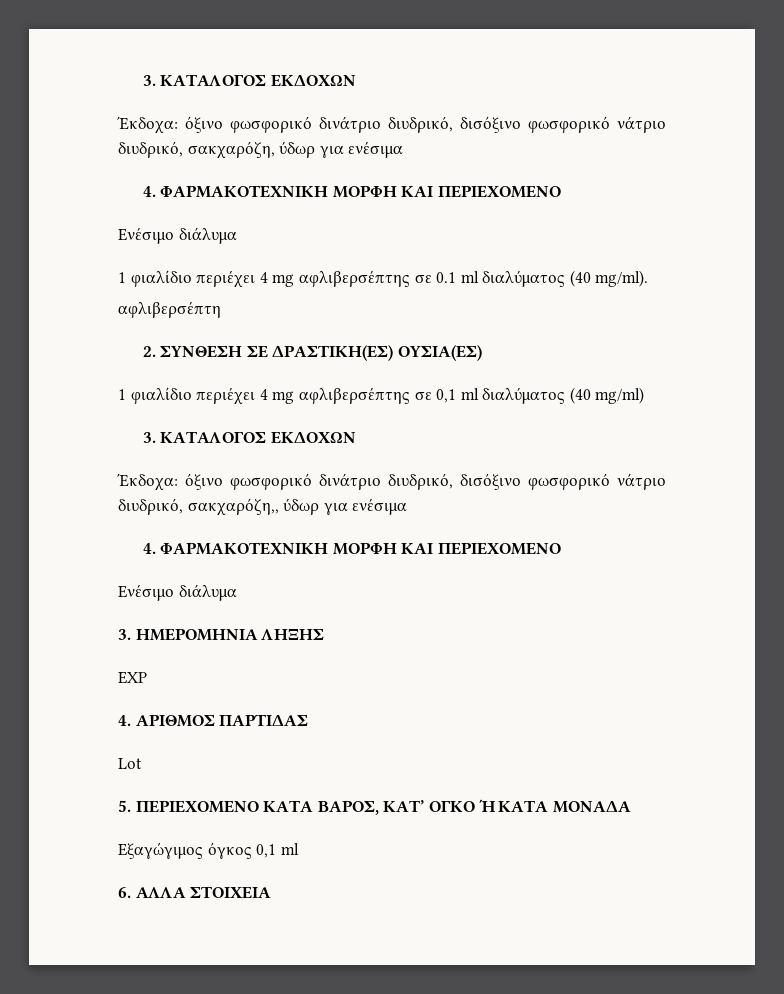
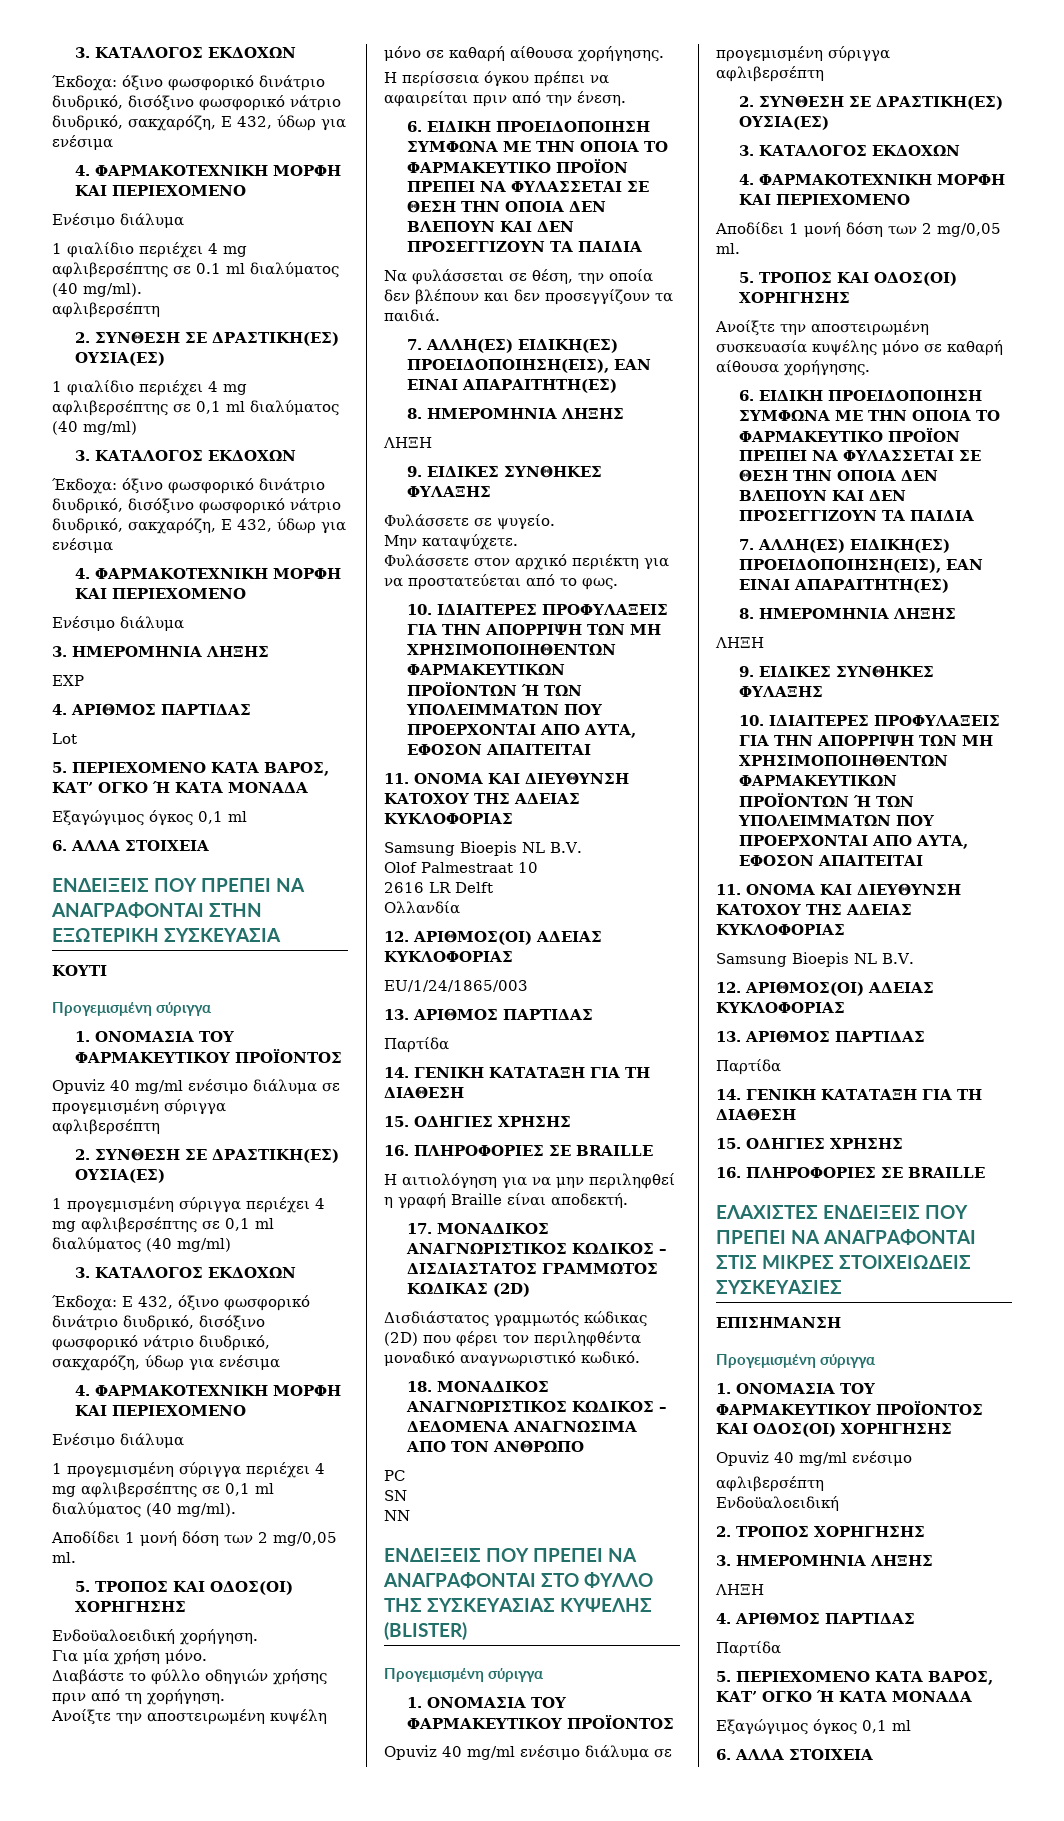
(275, 150) none -> [221,116,272,129] E 432,
[187,498,279,516] σακχαρόζη,, -> [128,518,272,534] σακχαρόζη, E 432,
(272, 892) none -> [52,878,306,892] [51,902,263,918] [52,928,282,942] [52,965,107,976] [52,1002,212,1016] [75,1031,235,1042] [75,1049,343,1063] [52,1079,340,1094] [52,1099,226,1115] [52,1119,160,1135] [75,1148,340,1163] [75,1169,166,1183] [52,1197,325,1213] [52,1217,274,1233] [52,1237,231,1253] [75,1267,297,1278] [52,1295,310,1311] [52,1315,265,1331] [52,1335,270,1351] [52,1355,280,1371] [75,1385,342,1396] [75,1405,247,1416] [52,1433,184,1448] [52,1462,325,1478] [52,1482,274,1498] [52,1502,236,1518] [51,1531,337,1546] [52,1552,76,1563] [75,1581,294,1595] [75,1601,187,1612] [52,1629,258,1645] [52,1649,207,1665] [52,1669,327,1685] [52,1689,225,1705] [51,1709,327,1725] [384,46,664,62] [384,71,609,87] [384,91,626,107] [407,121,651,132] [407,141,669,152] [407,159,629,173] [407,181,650,192] [407,200,607,213] [407,221,575,232] [407,241,643,252] [384,269,653,285] [384,289,673,305] [384,309,440,322] [407,339,619,353] [407,359,652,373] [407,379,618,393] [407,408,625,419] [383,437,432,448] [407,465,603,478] [407,486,492,497] [384,514,555,530] [384,534,518,550] [384,554,669,570] [384,574,618,590] [407,604,669,615] [407,624,662,635] [407,643,617,656] [407,664,566,675] [407,682,583,696] [406,704,603,715] [407,724,637,738] [407,744,592,755] [384,772,629,785] [384,793,580,804] [384,813,513,824] [384,841,582,856] [384,862,538,873] [384,882,493,893] [384,901,460,914] [384,930,602,945] [384,951,513,962] [384,980,528,992] [384,1008,593,1021] [384,1037,449,1053] [384,1067,650,1078] [384,1086,464,1099] [384,1116,571,1127] [384,1145,653,1156] [384,1173,675,1189] [384,1193,628,1209] [407,1223,550,1234] [406,1243,668,1254] [407,1263,659,1274] [407,1283,531,1297] [384,1311,647,1327] [384,1331,641,1347] [384,1351,640,1367] [407,1381,550,1392] [406,1401,668,1412] [407,1421,638,1432] [406,1440,585,1453] [384,1470,405,1481] [384,1490,407,1501] [384,1510,410,1521] [384,1548,638,1562] [383,1572,654,1588] [384,1598,653,1612] [384,1622,467,1640] [384,1668,544,1682] [407,1697,567,1708] [407,1715,675,1729] [384,1745,672,1760] [716,46,890,62] [716,66,824,82] [739,95,1004,110] [739,116,830,130] [739,145,961,156] [739,174,1006,185] [739,194,911,205] [715,222,1001,237] [716,243,740,254] [739,272,958,286] [739,292,851,303] [715,320,929,336] [716,340,1003,356] [716,360,870,376] [739,390,983,401] [739,410,1001,421] [739,428,961,442] [739,450,982,461] [739,469,939,482] [739,490,907,501] [739,510,975,521] [739,539,951,553] [739,559,984,573] [739,579,950,593] [739,608,957,619] [715,637,764,648] [739,665,935,678] [739,686,824,697] [739,715,1001,726] [739,735,994,746] [739,754,949,767] [739,775,898,786] [739,793,915,807] [738,815,935,826] [739,835,969,849] [739,855,924,866] [716,883,961,896] [716,904,912,915] [716,924,845,935] [716,952,914,967] [716,981,934,996] [716,1002,845,1013] [716,1030,925,1043] [716,1059,781,1075] [716,1089,982,1100] [716,1108,796,1121] [716,1138,903,1149] [716,1167,985,1178] [716,1205,969,1219] [716,1229,977,1245] [716,1255,972,1269] [716,1280,842,1294] [716,1317,841,1328] [716,1354,876,1368] [716,1383,875,1394] [716,1401,983,1415] [716,1423,952,1437] [716,1451,912,1466] [716,1476,824,1492] [716,1496,839,1511] [716,1526,925,1537] [716,1555,933,1566] [715,1584,764,1595] [716,1612,915,1625] [716,1641,781,1657] [716,1671,993,1685] [716,1690,972,1702] [716,1719,911,1735] [716,1749,873,1760] // ΕΝΔΕΙΞΕΙΣ ΠΟΥ ΠΡΕΠΕΙ ΝΑ ΑΝΑΓΡΑΦΟΝΤΑΙ ΣΤΗΝ ΕΞΩΤΕΡΙΚΗ ΣΥΣΚΕΥΑΣΙΑ // ΚΟΥΤΙ // Προγεμισμένη σύριγγα // 1. ΟΝΟΜΑΣΙΑ ΤΟΥ ΦΑΡΜΑΚΕΥΤΙΚΟΥ ΠΡΟΪΟΝΤΟΣ // Opuviz 40 mg/ml ενέσιμο διάλυμα σε προγεμισμένη σύριγγα // αφλιβερσέπτη // 2. ΣΥΝΘΕΣΗ ΣΕ ΔΡΑΣΤΙΚΗ(ΕΣ) ΟΥΣΙΑ(ΕΣ) // 1 προγεμισμένη σύριγγα περιέχει 4 mg αφλιβερσέπτης σε 0,1 ml διαλύματος (40 mg/ml) // 3. ΚΑΤΑΛΟΓΟΣ ΕΚΔΟΧΩΝ // Έκδοχα: E 432, όξινο φωσφορικό δινάτριο διυδρικό, δισόξινο φωσφορικό νάτριο διυδρικό, σακχαρόζη, ύδωρ για ενέσιμα // 4. ΦΑΡΜΑΚΟΤΕΧΝΙΚΗ ΜΟΡΦΗ ΚΑΙ ΠΕΡΙΕΧΟΜΕΝΟ // Ενέσιμο διάλυμα // 1 προγεμισμένη σύριγγα περιέχει 4 mg αφλιβερσέπτης σε 0,1 ml διαλύματος (40 mg/ml). // Αποδίδει 1 μονή δόση των 2 mg/0,05 ml. // 5. ΤΡΟΠΟΣ ΚΑΙ ΟΔΟΣ(ΟΙ) ΧΟΡΗΓΗΣΗΣ // Ενδοϋαλοειδική χορήγηση. // Για μία χρήση μόνο. // Διαβάστε το φύλλο οδηγιών χρήσης πριν από τη χορήγηση. // Ανοίξτε την αποστειρωμένη κυψέλη μόνο σε καθαρή αίθουσα χορήγησης. // Η περίσσεια όγκου πρέπει να αφαιρείται πριν από την ένεση. // 6. ΕΙΔΙΚΗ ΠΡΟΕΙΔΟΠΟΙΗΣΗ ΣΥΜΦΩΝΑ ΜΕ ΤΗΝ ΟΠΟΙΑ ΤΟ ΦΑΡΜΑΚΕΥΤΙΚΟ ΠΡΟΪΟΝ ΠΡΕΠΕΙ ΝΑ ΦΥΛΑΣΣΕΤΑΙ ΣΕ ΘΕΣΗ ΤΗΝ ΟΠΟΙΑ ΔΕΝ ΒΛΕΠΟΥΝ ΚΑΙ ΔΕΝ ΠΡΟΣΕΓΓΙΖΟΥΝ ΤΑ ΠΑΙΔΙΑ // Να φυλάσσεται σε θέση, την οποία δεν βλέπουν και δεν προσεγγίζουν τα παιδιά. // 7. ΑΛΛΗ(ΕΣ) ΕΙΔΙΚΗ(ΕΣ) ΠΡΟΕΙΔΟΠΟΙΗΣΗ(ΕΙΣ), ΕΑΝ ΕΙΝΑΙ ΑΠΑΡΑΙΤΗΤΗ(ΕΣ) // 8. ΗΜΕΡΟΜΗΝΙΑ ΛΗΞΗΣ // ΛΗΞΗ // 9. ΕΙΔΙΚΕΣ ΣΥΝΘΗΚΕΣ ΦΥΛΑΞΗΣ // Φυλάσσετε σε ψυγείο. // Μην καταψύχετε. // Φυλάσσετε στον αρχικό περιέκτη για να προστατεύεται από το φως. // 10. ΙΔΙΑΙΤΕΡΕΣ ΠΡΟΦΥΛΑΞΕΙΣ ΓΙΑ ΤΗΝ ΑΠΟΡΡΙΨΗ ΤΩΝ ΜΗ ΧΡΗΣΙΜΟΠΟΙΗΘΕΝΤΩΝ ΦΑΡΜΑΚΕΥΤΙΚΩΝ ΠΡΟΪΟΝΤΩΝ Ή ΤΩΝ ΥΠΟΛΕΙΜΜΑΤΩΝ ΠΟΥ ΠΡΟΕΡΧΟΝΤΑΙ ΑΠΟ ΑΥΤΑ, ΕΦΟΣΟΝ ΑΠΑΙΤΕΙΤΑΙ // 11. ΟΝΟΜΑ ΚΑΙ ΔΙΕΥΘΥΝΣΗ ΚΑΤΟΧΟΥ ΤΗΣ ΑΔΕΙΑΣ ΚΥΚΛΟΦΟΡΙΑΣ // Samsung Bioepis NL B.V. // Olof Palmestraat 10 // 2616 LR Delft // Ολλανδία // 12. ΑΡΙΘΜΟΣ(ΟΙ) ΑΔΕΙΑΣ ΚΥΚΛΟΦΟΡΙΑΣ // EU/1/24/1865/003 // 13. ΑΡΙΘΜΟΣ ΠΑΡΤΙΔΑΣ // Παρτίδα // 14. ΓΕΝΙΚΗ ΚΑΤΑΤΑΞΗ ΓΙΑ ΤΗ ΔΙΑΘΕΣΗ // 15. ΟΔΗΓΙΕΣ ΧΡΗΣΗΣ // 16. ΠΛΗΡΟΦΟΡΙΕΣ ΣΕ BRAILLE // Η αιτιολόγηση για να μην περιληφθεί η γραφή Braille είναι αποδεκτή. // 17. ΜΟΝΑΔΙΚΟΣ ΑΝΑΓΝΩΡΙΣΤΙΚΟΣ ΚΩΔΙΚΟΣ – ΔΙΣΔΙΑΣΤΑΤΟΣ ΓΡΑΜΜΩΤΟΣ ΚΩΔΙΚΑΣ (2D) // Δισδιάστατος γραμμωτός κώδικας (2D) που φέρει τον περιληφθέντα μοναδικό αναγνωριστικό κωδικό. // 18. ΜΟΝΑΔΙΚΟΣ ΑΝΑΓΝΩΡΙΣΤΙΚΟΣ ΚΩΔΙΚΟΣ – ΔΕΔΟΜΕΝΑ ΑΝΑΓΝΩΣΙΜΑ ΑΠΟ ΤΟΝ ΑΝΘΡΩΠΟ // PC // SN // NN // ΕΝΔΕΙΞΕΙΣ ΠΟΥ ΠΡΕΠΕΙ ΝΑ ΑΝΑΓΡΑΦΟΝΤΑΙ ΣΤΟ ΦΥΛΛΟ ΤΗΣ ΣΥΣΚΕΥΑΣΙΑΣ ΚΥΨΕΛΗΣ (BLISTER) // Προγεμισμένη σύριγγα // 1. ΟΝΟΜΑΣΙΑ ΤΟΥ ΦΑΡΜΑΚΕΥΤΙΚΟΥ ΠΡΟΪΟΝΤΟΣ // Opuviz 40 mg/ml ενέσιμο διάλυμα σε προγεμισμένη σύριγγα // αφλιβερσέπτη // 2. ΣΥΝΘΕΣΗ ΣΕ ΔΡΑΣΤΙΚΗ(ΕΣ) ΟΥΣΙΑ(ΕΣ) // 3. ΚΑΤΑΛΟΓΟΣ ΕΚΔΟΧΩΝ // 4. ΦΑΡΜΑΚΟΤΕΧΝΙΚΗ ΜΟΡΦΗ ΚΑΙ ΠΕΡΙΕΧΟΜΕΝΟ // Αποδίδει 1 μονή δόση των 2 mg/0,05 ml. // 5. ΤΡΟΠΟΣ ΚΑΙ ΟΔΟΣ(ΟΙ) ΧΟΡΗΓΗΣΗΣ // Ανοίξτε την αποστειρωμένη συσκευασία κυψέλης μόνο σε καθαρή αίθουσα χορήγησης. // 6. ΕΙΔΙΚΗ ΠΡΟΕΙΔΟΠΟΙΗΣΗ ΣΥΜΦΩΝΑ ΜΕ ΤΗΝ ΟΠΟΙΑ ΤΟ ΦΑΡΜΑΚΕΥΤΙΚΟ ΠΡΟΪΟΝ ΠΡΕΠΕΙ ΝΑ ΦΥΛΑΣΣΕΤΑΙ ΣΕ ΘΕΣΗ ΤΗΝ ΟΠΟΙΑ ΔΕΝ ΒΛΕΠΟΥΝ ΚΑΙ ΔΕΝ ΠΡΟΣΕΓΓΙΖΟΥΝ ΤΑ ΠΑΙΔΙΑ // 7. ΑΛΛΗ(ΕΣ) ΕΙΔΙΚΗ(ΕΣ) ΠΡΟΕΙΔΟΠΟΙΗΣΗ(ΕΙΣ), ΕΑΝ ΕΙΝΑΙ ΑΠΑΡΑΙΤΗΤΗ(ΕΣ) // 8. ΗΜΕΡΟΜΗΝΙΑ ΛΗΞΗΣ // ΛΗΞΗ // 9. ΕΙΔΙΚΕΣ ΣΥΝΘΗΚΕΣ ΦΥΛΑΞΗΣ // 10. ΙΔΙΑΙΤΕΡΕΣ ΠΡΟΦΥΛΑΞΕΙΣ ΓΙΑ ΤΗΝ ΑΠΟΡΡΙΨΗ ΤΩΝ ΜΗ ΧΡΗΣΙΜΟΠΟΙΗΘΕΝΤΩΝ ΦΑΡΜΑΚΕΥΤΙΚΩΝ ΠΡΟΪΟΝΤΩΝ Ή ΤΩΝ ΥΠΟΛΕΙΜΜΑΤΩΝ ΠΟΥ ΠΡΟΕΡΧΟΝΤΑΙ ΑΠΟ ΑΥΤΑ, ΕΦΟΣΟΝ ΑΠΑΙΤΕΙΤΑΙ // 11. ΟΝΟΜΑ ΚΑΙ ΔΙΕΥΘΥΝΣΗ ΚΑΤΟΧΟΥ ΤΗΣ ΑΔΕΙΑΣ ΚΥΚΛΟΦΟΡΙΑΣ // Samsung Bioepis NL B.V. // 12. ΑΡΙΘΜΟΣ(ΟΙ) ΑΔΕΙΑΣ ΚΥΚΛΟΦΟΡΙΑΣ // 13. ΑΡΙΘΜΟΣ ΠΑΡΤΙΔΑΣ // Παρτίδα // 14. ΓΕΝΙΚΗ ΚΑΤΑΤΑΞΗ ΓΙΑ ΤΗ ΔΙΑΘΕΣΗ // 15. ΟΔΗΓΙΕΣ ΧΡΗΣΗΣ // 16. ΠΛΗΡΟΦΟΡΙΕΣ ΣΕ BRAILLE // ΕΛΑΧΙΣΤΕΣ ΕΝΔΕΙΞΕΙΣ ΠΟΥ ΠΡΕΠΕΙ ΝΑ ΑΝΑΓΡΑΦΟΝΤΑΙ ΣΤΙΣ ΜΙΚΡΕΣ ΣΤΟΙΧΕΙΩΔΕΙΣ ΣΥΣΚΕΥΑΣΙΕΣ // ΕΠΙΣΗΜΑΝΣΗ // Προγεμισμένη σύριγγα // 1. ΟΝΟΜΑΣΙΑ ΤΟΥ ΦΑΡΜΑΚΕΥΤΙΚΟΥ ΠΡΟΪΟΝΤΟΣ ΚΑΙ ΟΔΟΣ(OI) ΧΟΡΗΓΗΣΗΣ // Opuviz 40 mg/ml ενέσιμο // αφλιβερσέπτη // Ενδοϋαλοειδική // 2. ΤΡΟΠΟΣ ΧΟΡΗΓΗΣΗΣ // 3. ΗΜΕΡΟΜΗΝΙΑ ΛΗΞΗΣ // ΛΗΞΗ // 4. ΑΡΙΘΜΟΣ ΠΑΡΤΙΔΑΣ // Παρτίδα // 5. ΠΕΡΙΕΧΟΜΕΝΟ ΚΑΤΑ ΒΑΡΟΣ, ΚΑΤ’ ΟΓΚΟ Ή ΚΑΤΑ ΜΟΝΑΔΑ // Εξαγώγιμος όγκος 0,1 ml // 6. ΑΛΛΑ ΣΤΟΙΧΕΙΑ

